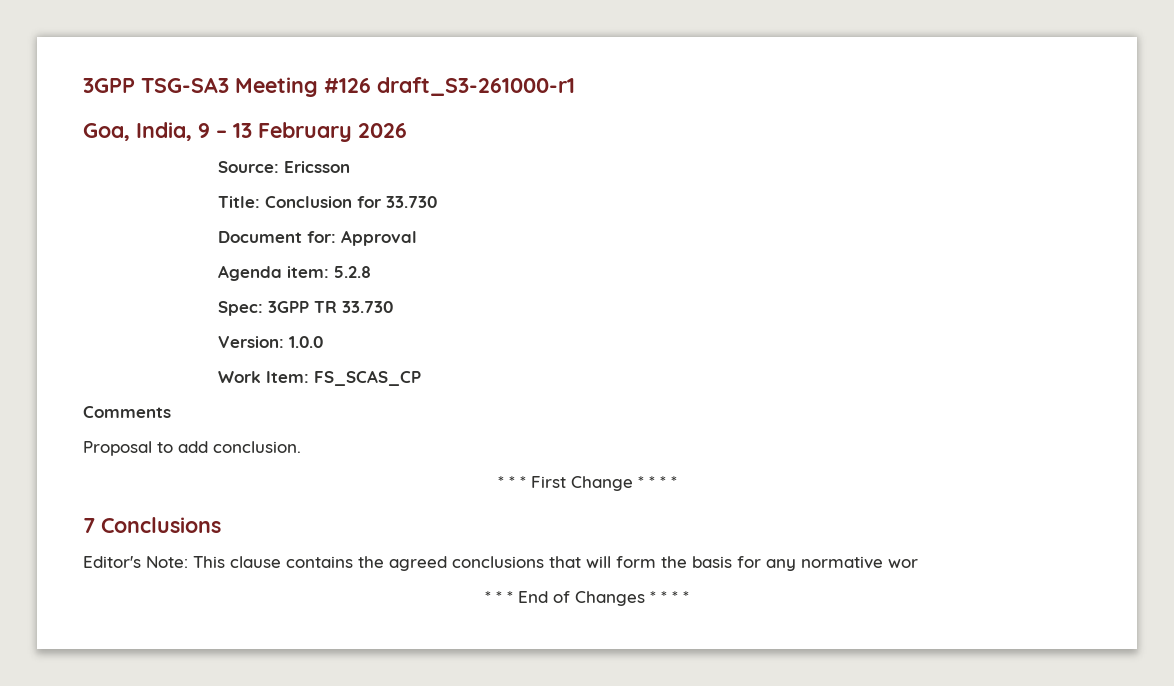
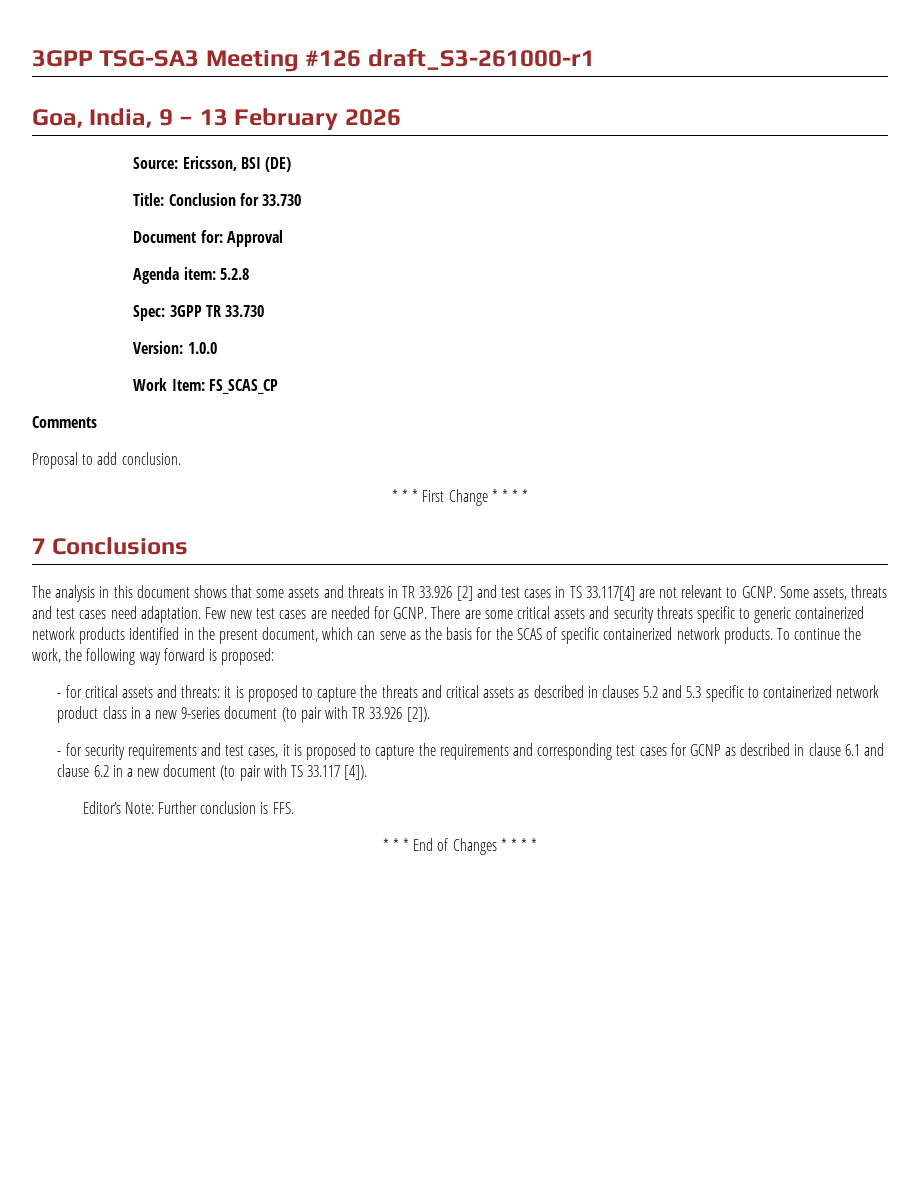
[283,161,350,173] Ericsson -> [182,156,292,172] Ericsson, BSI (DE)
[83,556,918,571] Editor's Note: This clause contains the agreed conclusions that will form the basis for any normative wor -> [32,585,888,602] [32,606,865,623] [32,627,862,644] [32,648,275,665] [57,685,880,702] [57,706,430,723] [57,743,884,760] [57,764,368,781] [82,801,294,814] The analysis in this document shows that some assets and threats in TR 33.926 [2] and test cases in TS 33.117[4] are not relevant to GCNP. Some assets, threats and test cases need adaptation. Few new test cases are needed for GCNP. There are some critical assets and security threats specific to generic containerized network products identified in the present document, which can serve as the basis for the SCAS of specific containerized network products. To continue the work, the following way forward is proposed: // - for critical assets and threats: it is proposed to capture the threats and critical assets as described in clauses 5.2 and 5.3 specific to containerized network product class in a new 9-series document (to pair with TR 33.926 [2]). // - for security requirements and test cases, it is proposed to capture the requirements and corresponding test cases for GCNP as described in clause 6.1 and clause 6.2 in a new document (to pair with TS 33.117 [4]). // Editor’s Note: Further conclusion is FFS.

